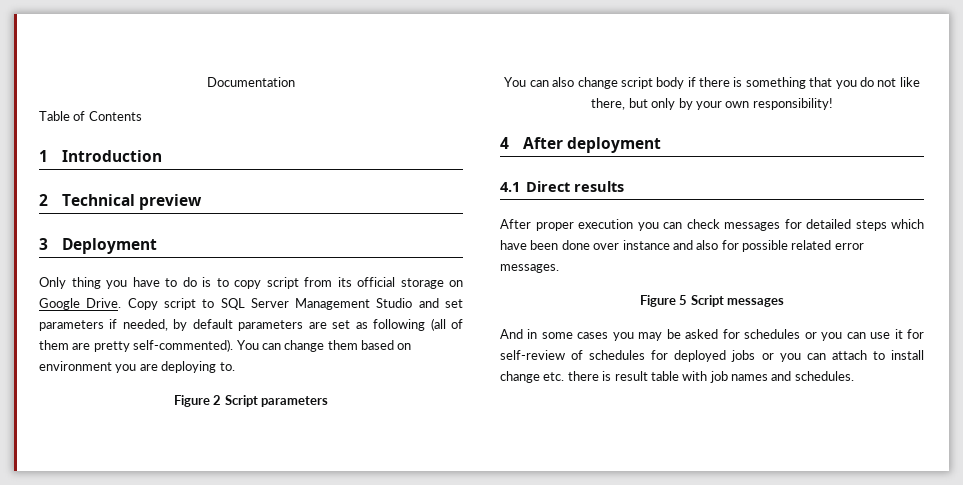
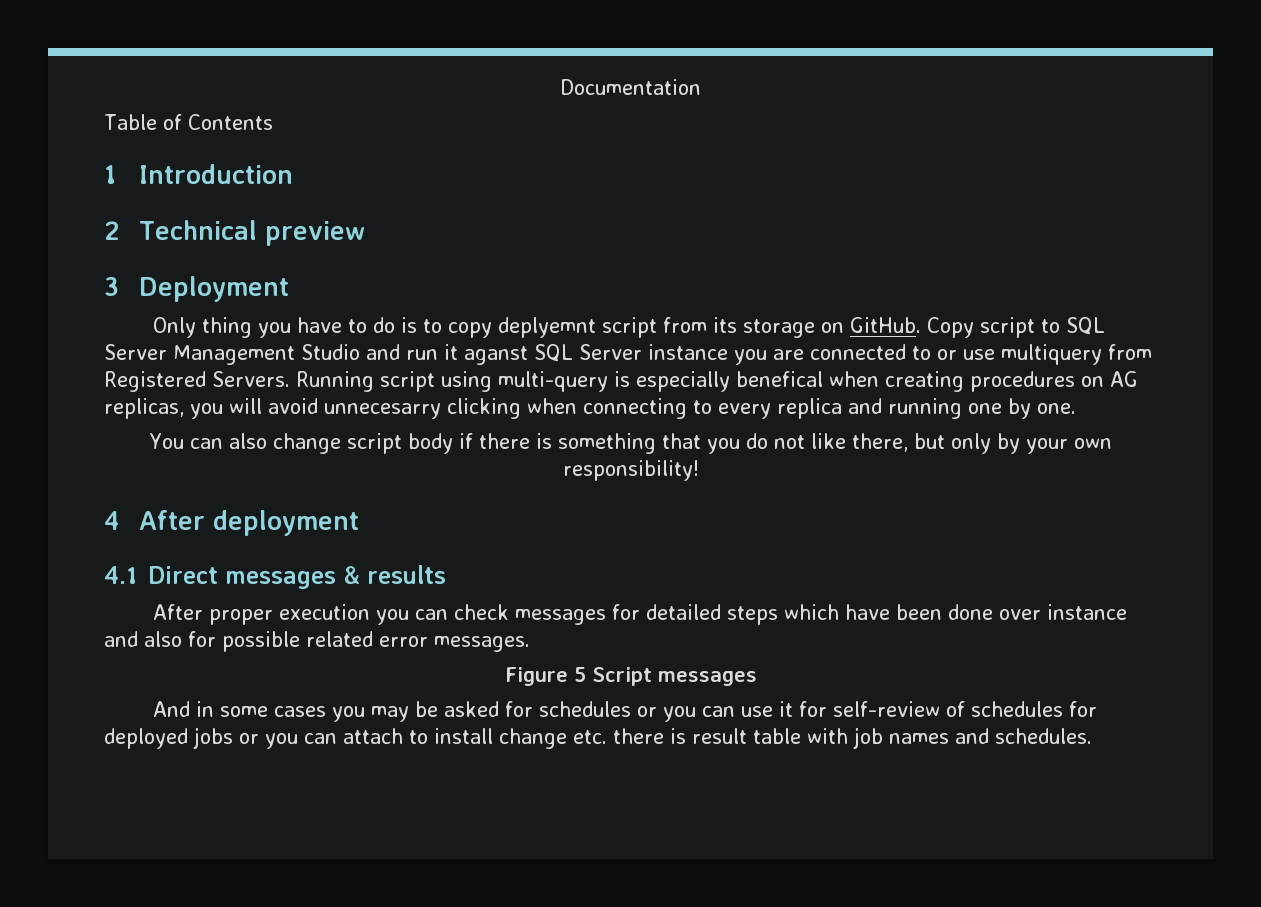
(261, 284) none -> [497,317,596,338] deplyemnt
[357,277,395,287] official -> (737, 325) none
[39,298,122,310] Google Drive. -> [849,317,921,333] GitHub.
[445,299,464,308] [39,318,463,331] [39,339,412,352] [39,361,235,373] [173,395,329,407] set parameters if needed, by default parameters are set as following (all of them are pretty self-commented). You can change them based on environment you are deploying to. // Figure 2 Script parameters -> [406,344,1152,365] [104,371,1138,392] [104,398,1076,419] run it aganst SQL Server instance you are connected to or use multiquery from Registered Servers. Running script using multi-query is especially benefical when creating procedures on AG replicas, you will avoid unnecesarry clicking when connecting to every replica and running one by one.
(571, 186) none -> [225,566,360,589] messages &

